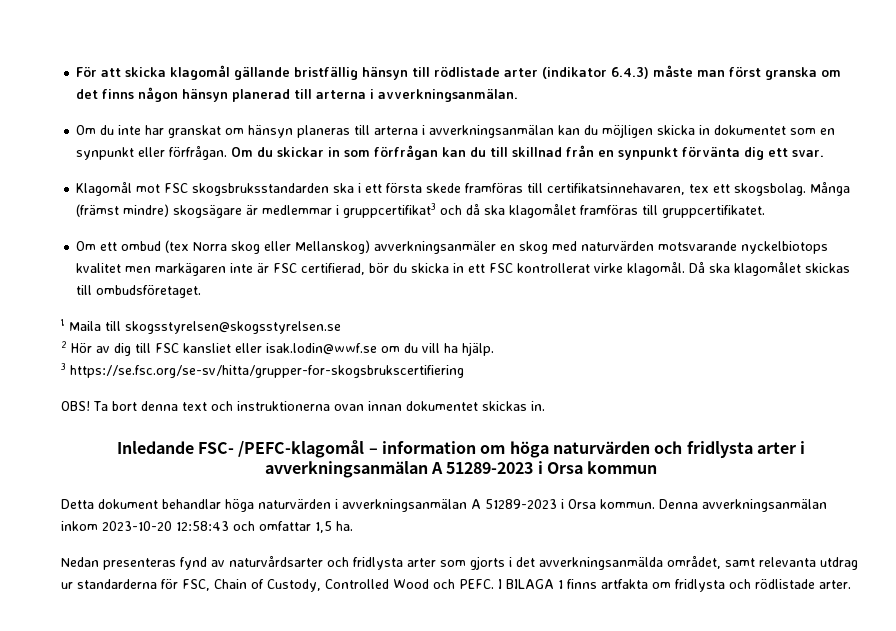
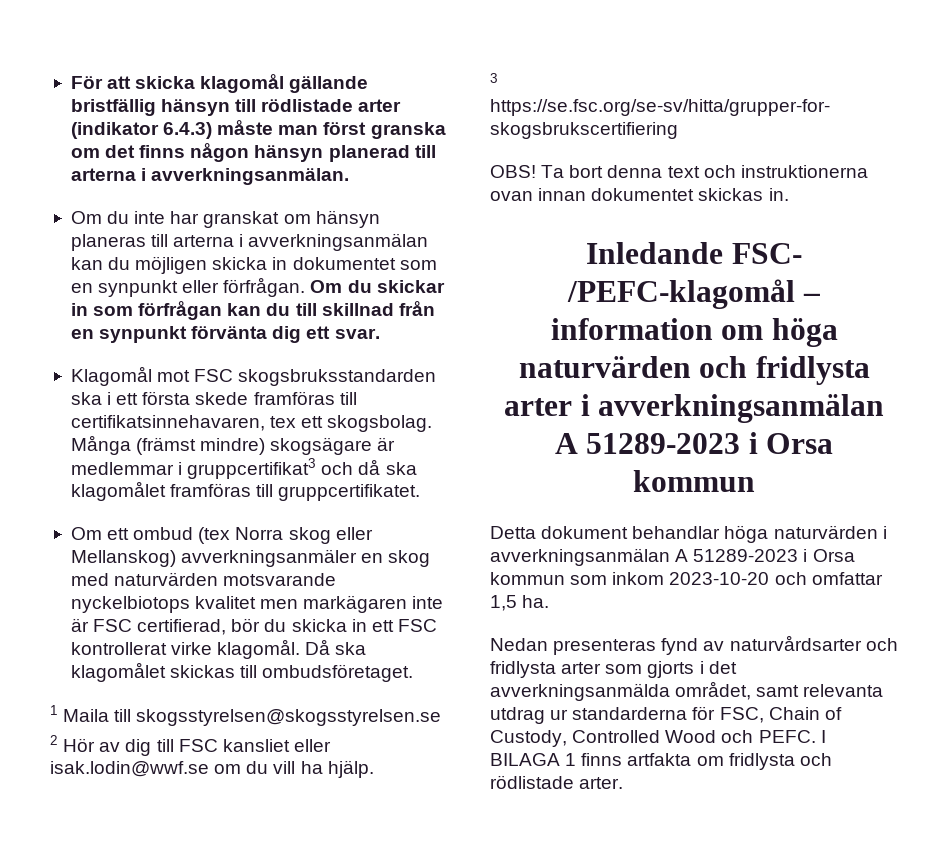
[600,499,827,512] kommun. Denna avverkningsanmälan -> [490,572,608,585] kommun som
[176,521,229,531] 12:58:43 -> (770, 578) none

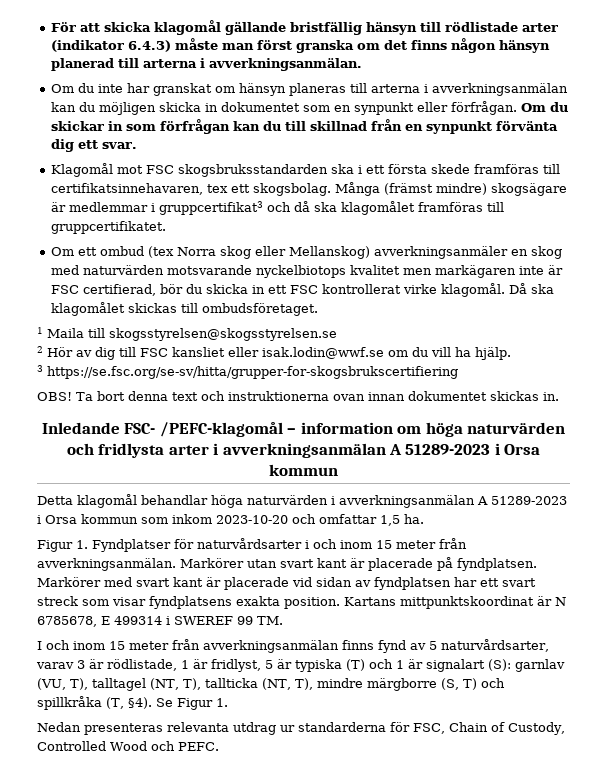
[541,526,629,539] dokument -> [77,494,137,508] klagomål
[490,635,898,655] [490,661,737,678] [490,681,800,701] Nedan presenteras fynd av naturvårdsarter och fridlysta arter som gjorts i det avverkningsanmälda området, samt -> [37,538,467,552] [37,557,537,571] [37,577,536,590] [37,596,566,609] [37,616,283,627] [37,639,549,653] [36,659,565,672] [37,678,505,691] [37,696,228,710] [37,722,163,735] Figur 1. Fyndplatser för naturvårdsarter i och inom 15 meter från avverkningsanmälan. Markörer utan svart kant är placerade på fyndplatsen. Markörer med svart kant är placerade vid sidan av fyndplatsen har ett svart streck som visar fyndplatsens exakta position. Kartans mittpunktskoordinat är N 6785678, E 499314 i SWEREF 99 TM. // I och inom 15 meter från avverkningsanmälan finns fynd av 5 naturvårdsarter, varav 3 är rödlistade, 1 är fridlyst, 5 är typiska (T) och 1 är signalart (S): garnlav (VU, T), talltagel (NT, T), tallticka (NT, T), mindre märgborre (S, T) och spillkråka (T, §4). Se Figur 1. // Nedan presenteras
[820,730,826,743] [490,753,832,770] [490,775,624,789] I BILAGA 1 finns artfakta om fridlysta och rödlistade arter. -> (219, 746) none

